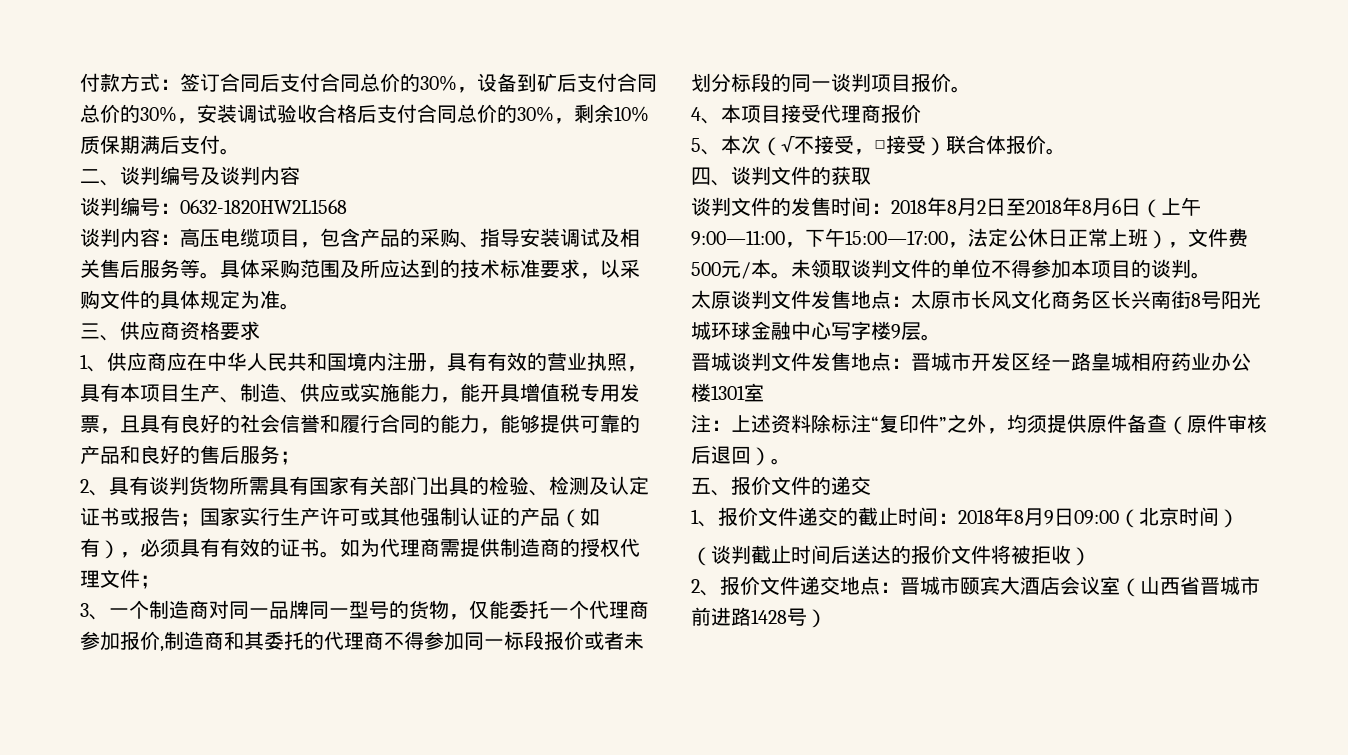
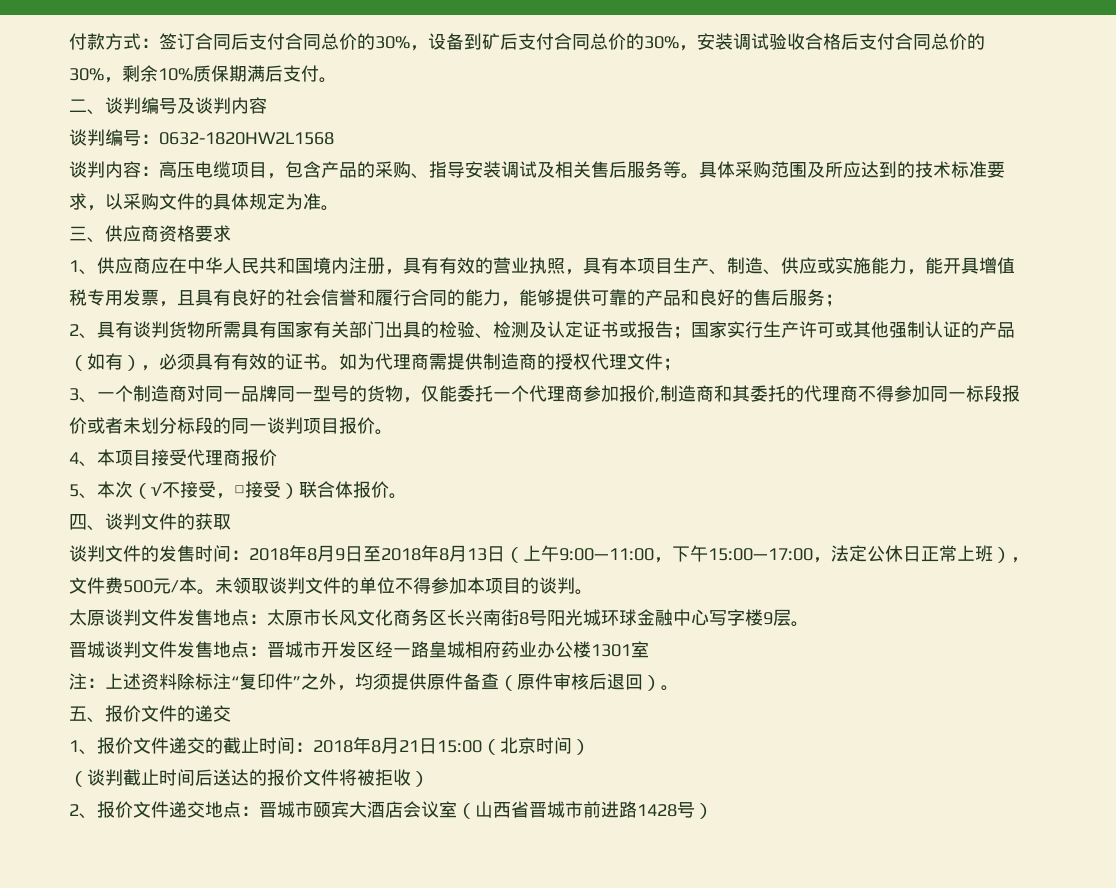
[977,200,986,214] 2 -> [335,548,345,561] 9
[1112,199,1121,214] 6 -> [467,548,487,561] 13
[1044,508,1119,526] 9日09:00 -> [399,738,482,754] 21日15:00

